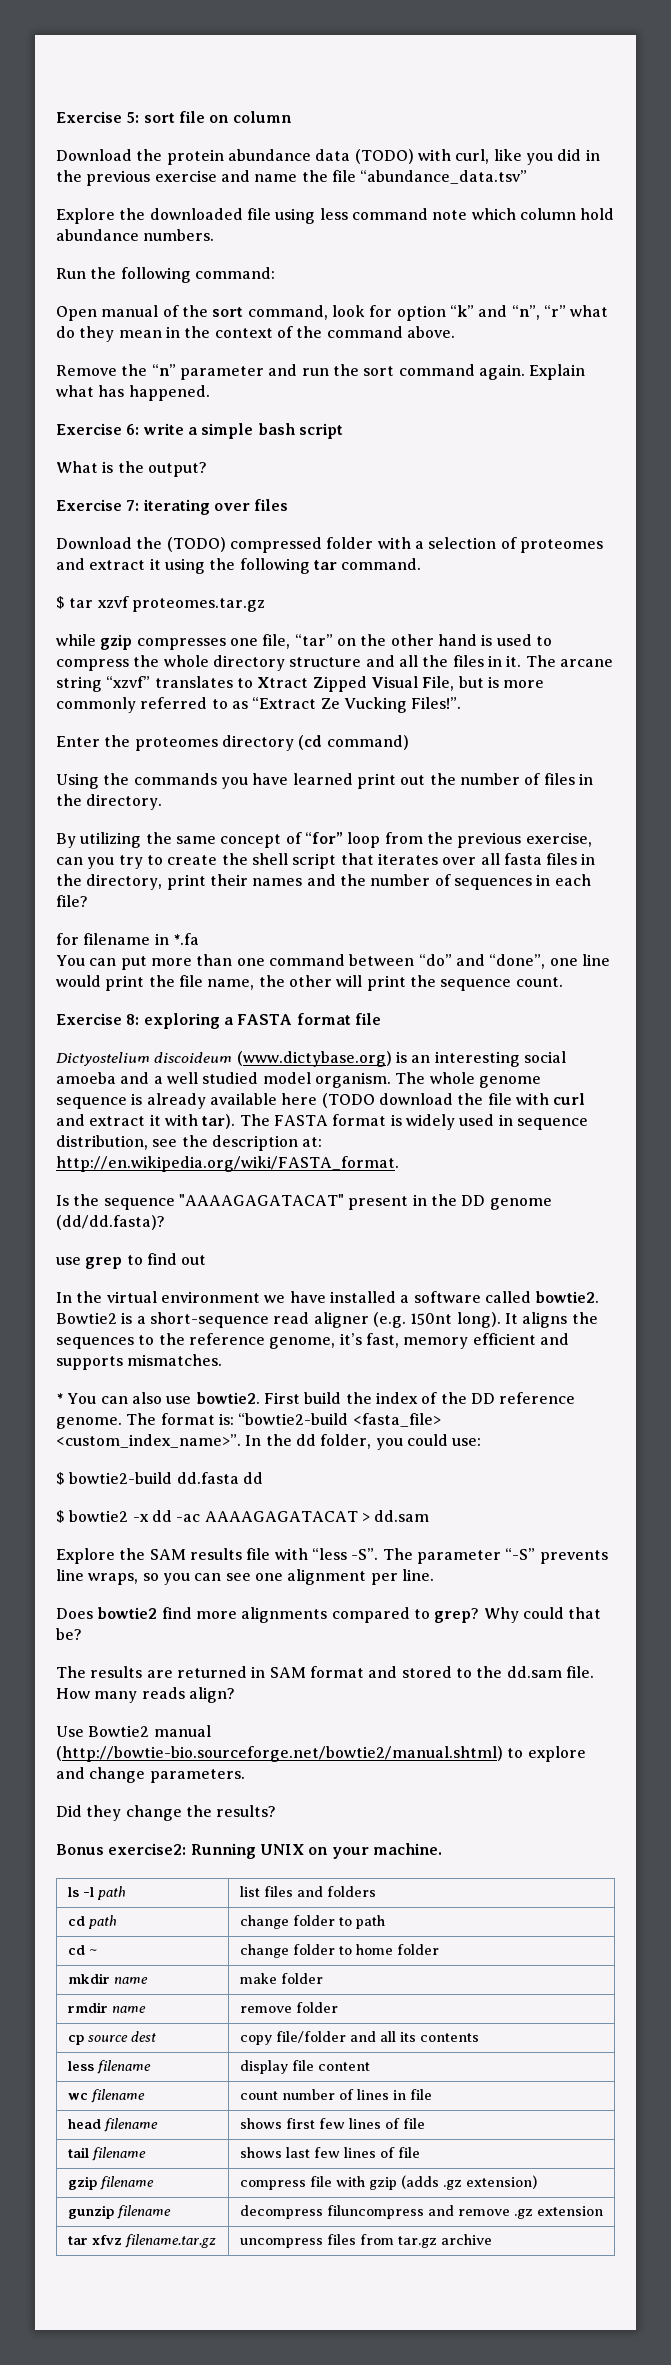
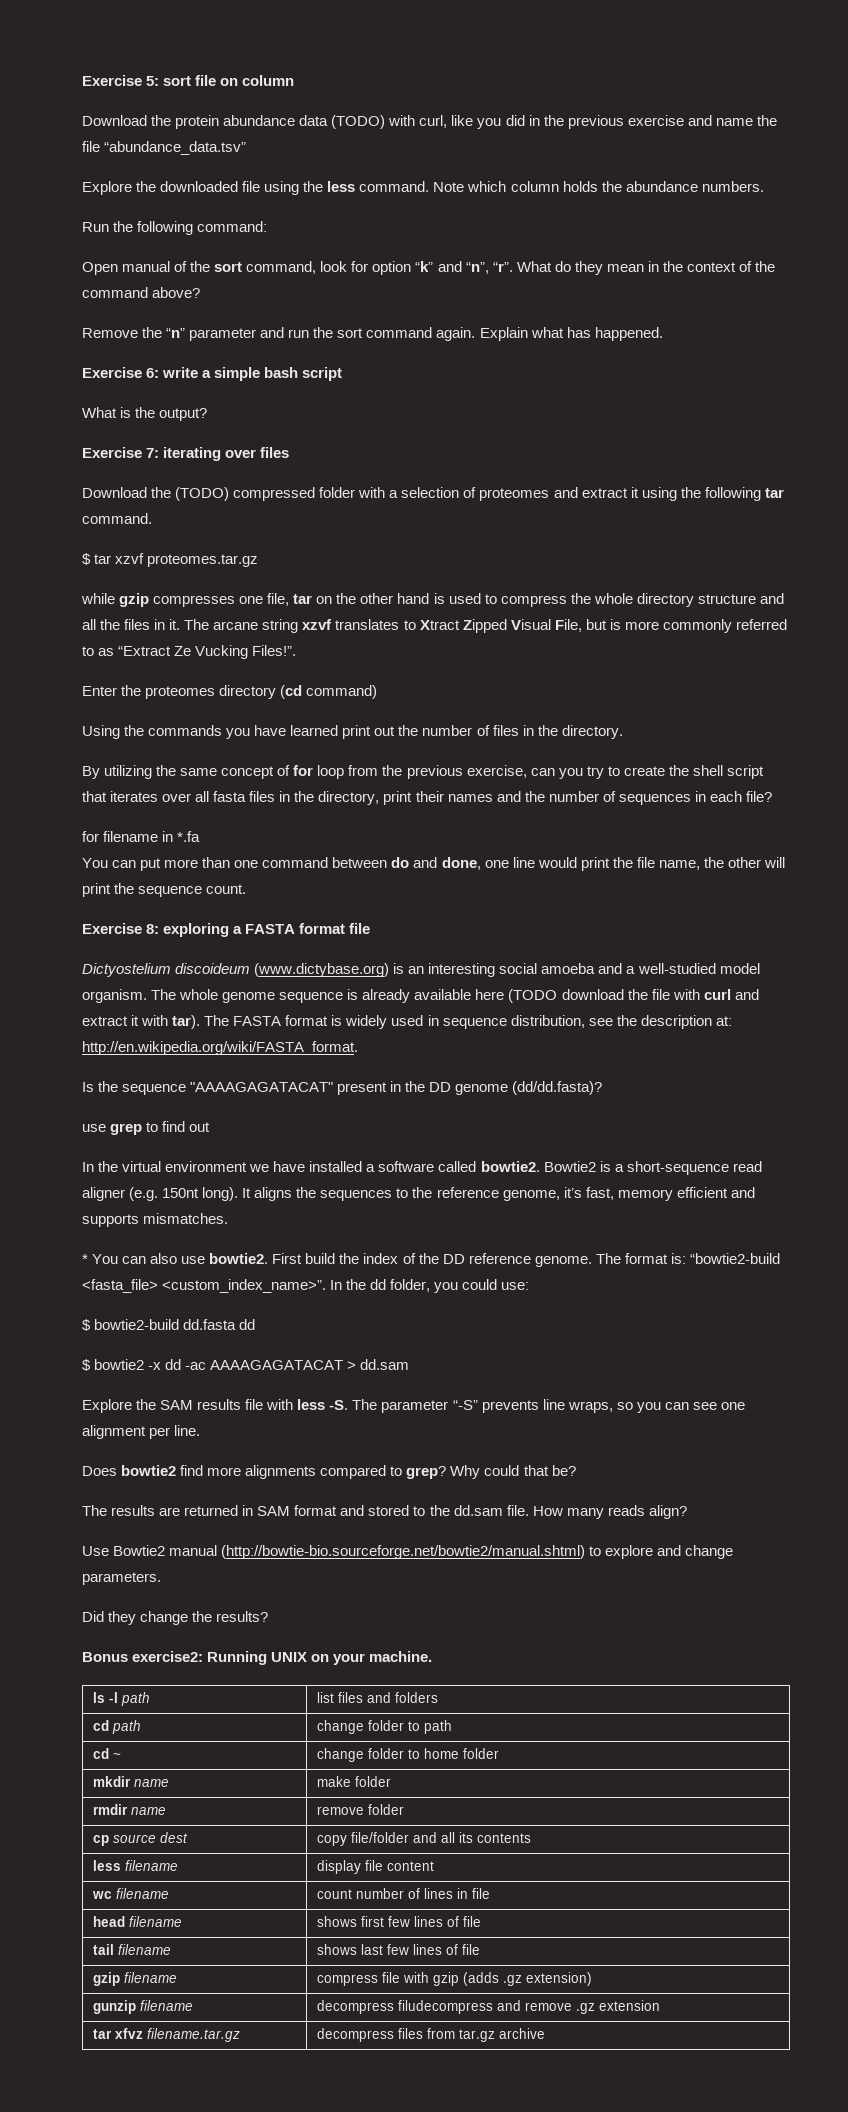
[319,208,615,220] less command note which column hold -> [303,181,622,192] the less command. Note which column holds the
[543,305,609,317] “r” what -> [492,261,552,272] “r”. What
[406,326,455,338] above. -> [152,287,201,298] above?
[294,634,333,646] “tar” -> [293,594,313,604] tar
[106,676,151,688] “xzvf” -> [302,619,333,630] xzvf
[304,832,343,844] “for” -> [293,765,314,776] for
[418,954,546,969] “do” and “done”, -> [391,857,481,870] do and done,
[166,1072,259,1084] well studied -> [637,963,716,974] well-studied
[311,1548,379,1560] “less -S”. -> [297,1399,349,1410] less -S.
[326,2205,424,2219] filuncompress -> [398,2000,494,2014] filudecompress
[239,2238,323,2248] uncompress -> [317,2028,395,2042] decompress

